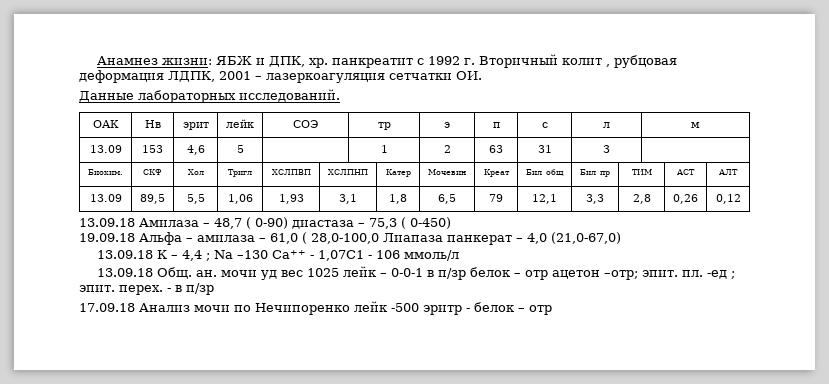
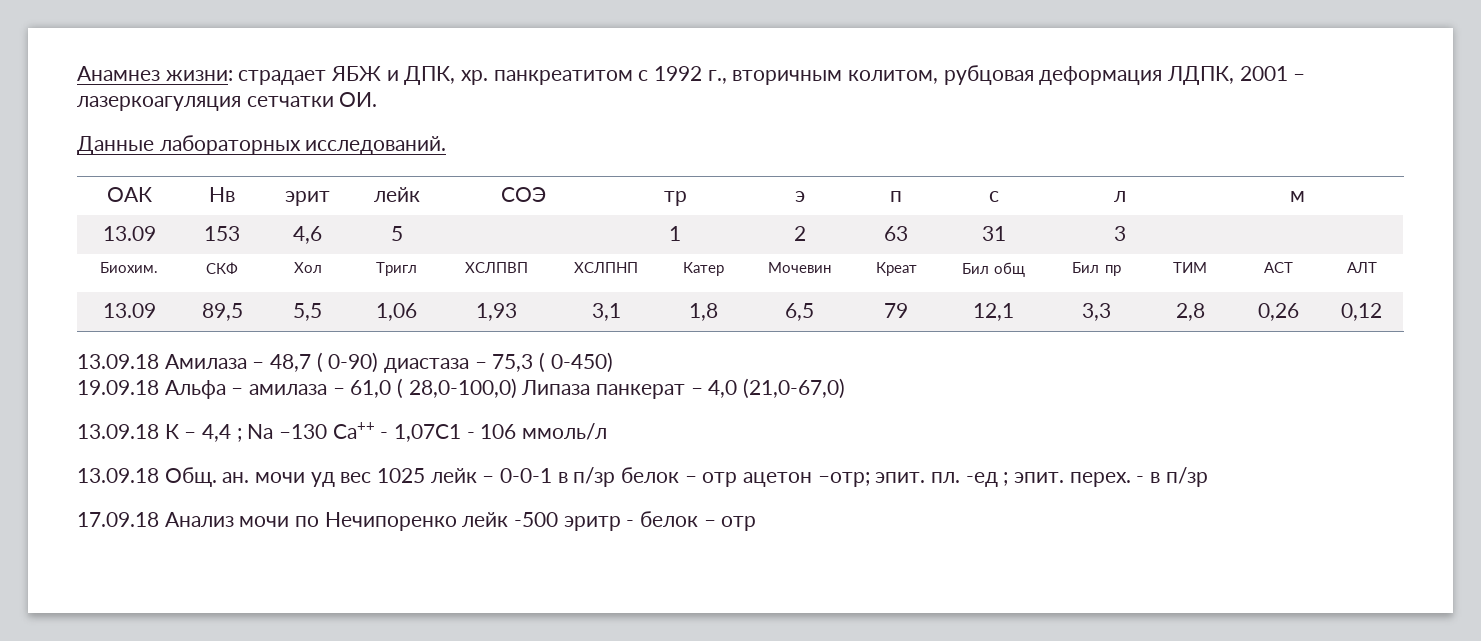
(213, 61) none -> [238,70,327,85] страдает
[332,58,414,68] панкреатит -> [493,70,633,85] панкреатитом
[464,54,611,68] г. Вторичный колит , -> [707,70,939,85] г., вторичным колитом,
[311,233,443,244] 28,0-100,0 Лиапаза -> [408,378,591,399] 28,0-100,0) Липаза

